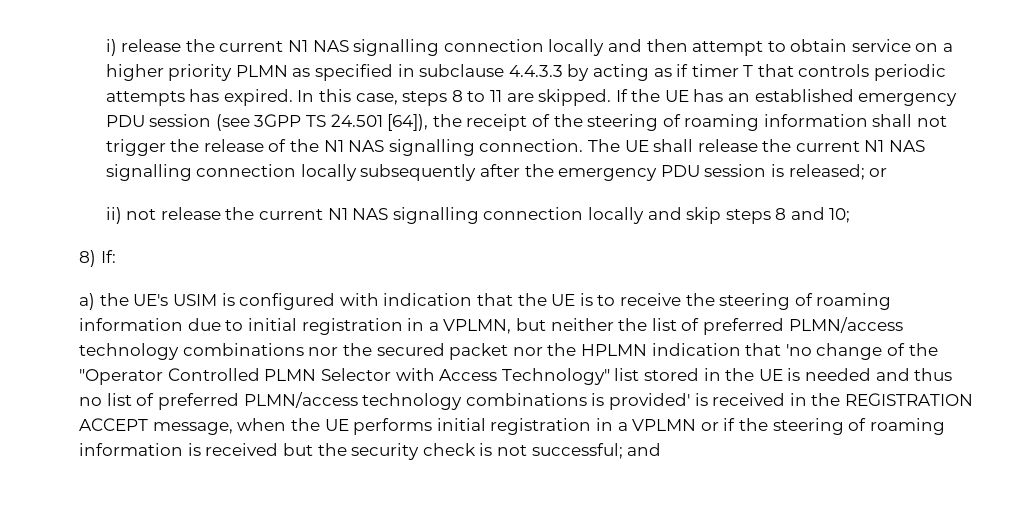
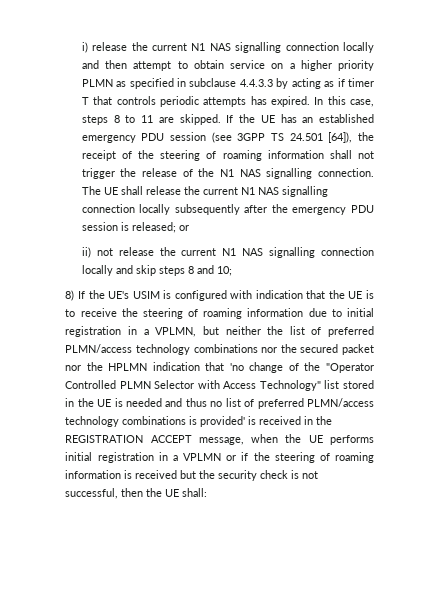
[100,250,116,263] [79,293,96,310] If: // a) -> [77,291,85,299] If
[531,443,662,459] successful; and -> [65,488,208,499] successful, then the UE shall:

